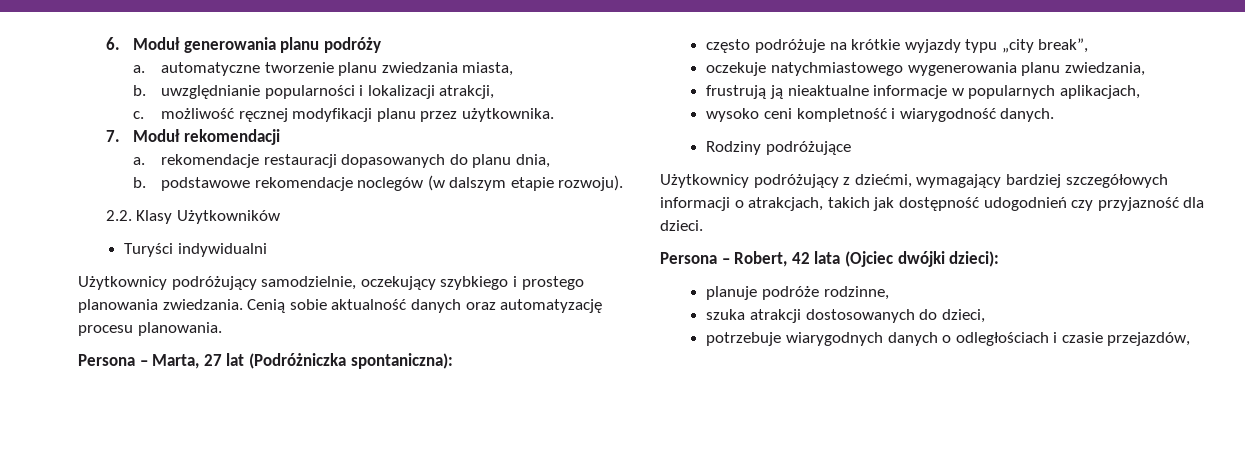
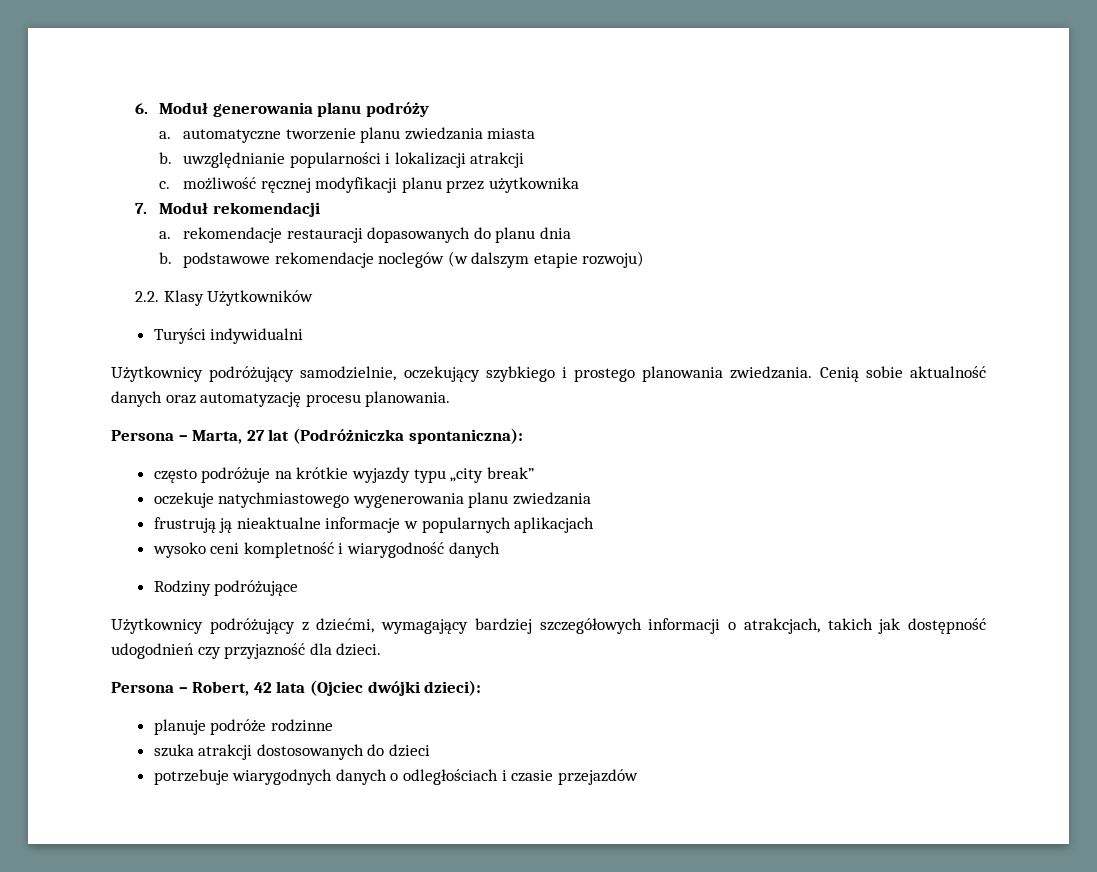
[462,62,514,76] miasta, -> [487,128,536,139] miasta
[439,85,495,99] atrakcji, -> [470,152,525,168] atrakcji
[461,108,554,122] użytkownika. -> [488,177,579,193] użytkownika
[515,154,550,168] dnia, -> [539,227,571,239] dnia
[558,175,624,191] rozwoju). -> [582,251,645,268] rozwoju)
[1038,38,1089,53] break”, -> [486,467,534,479] break”
[1064,62,1145,76] zwiedzania, -> [513,492,592,505] zwiedzania
[1059,85,1140,99] aplikacjach, -> [514,517,595,533] aplikacjach
[1000,108,1055,122] danych. -> [448,542,500,558] danych
[823,286,889,300] rodzinne, -> [270,719,333,732] rodzinne
[941,309,985,323] dzieci, -> [389,744,431,757] dzieci
[1107,332,1191,346] przejazdów, -> [557,769,638,785] przejazdów

